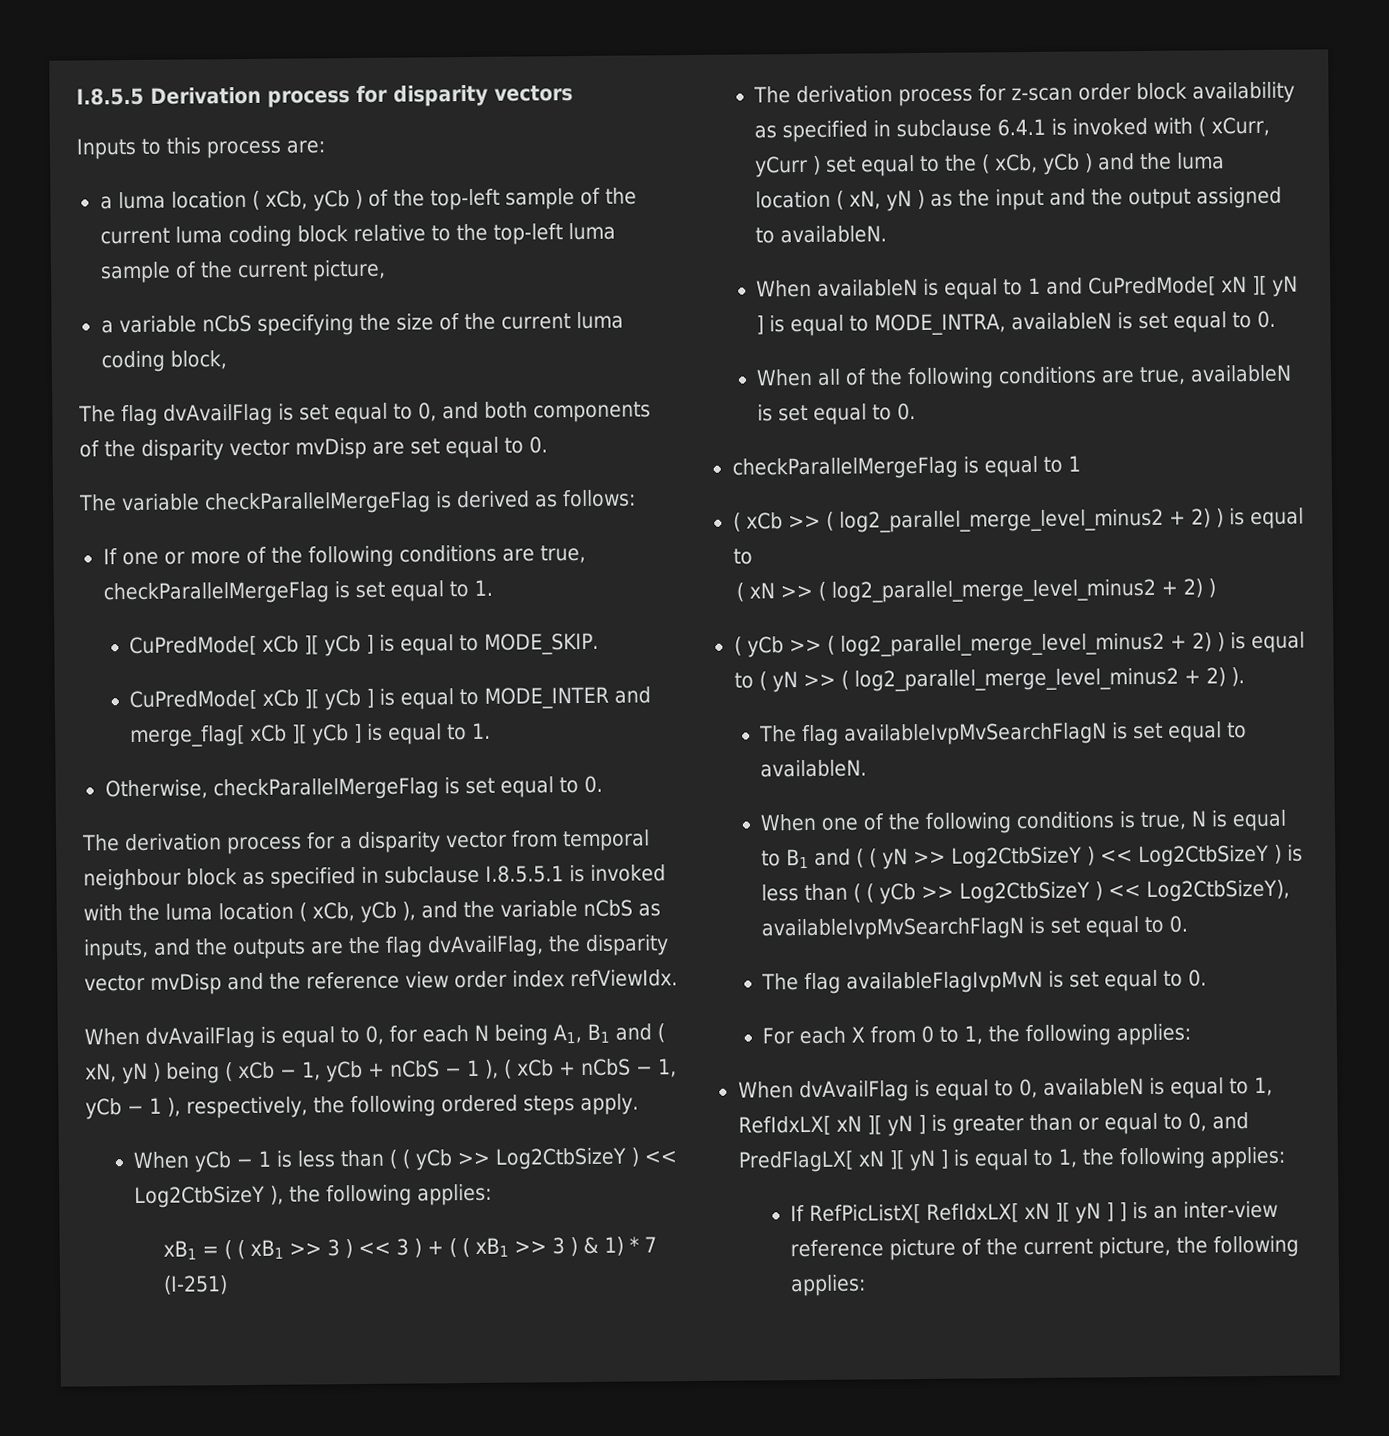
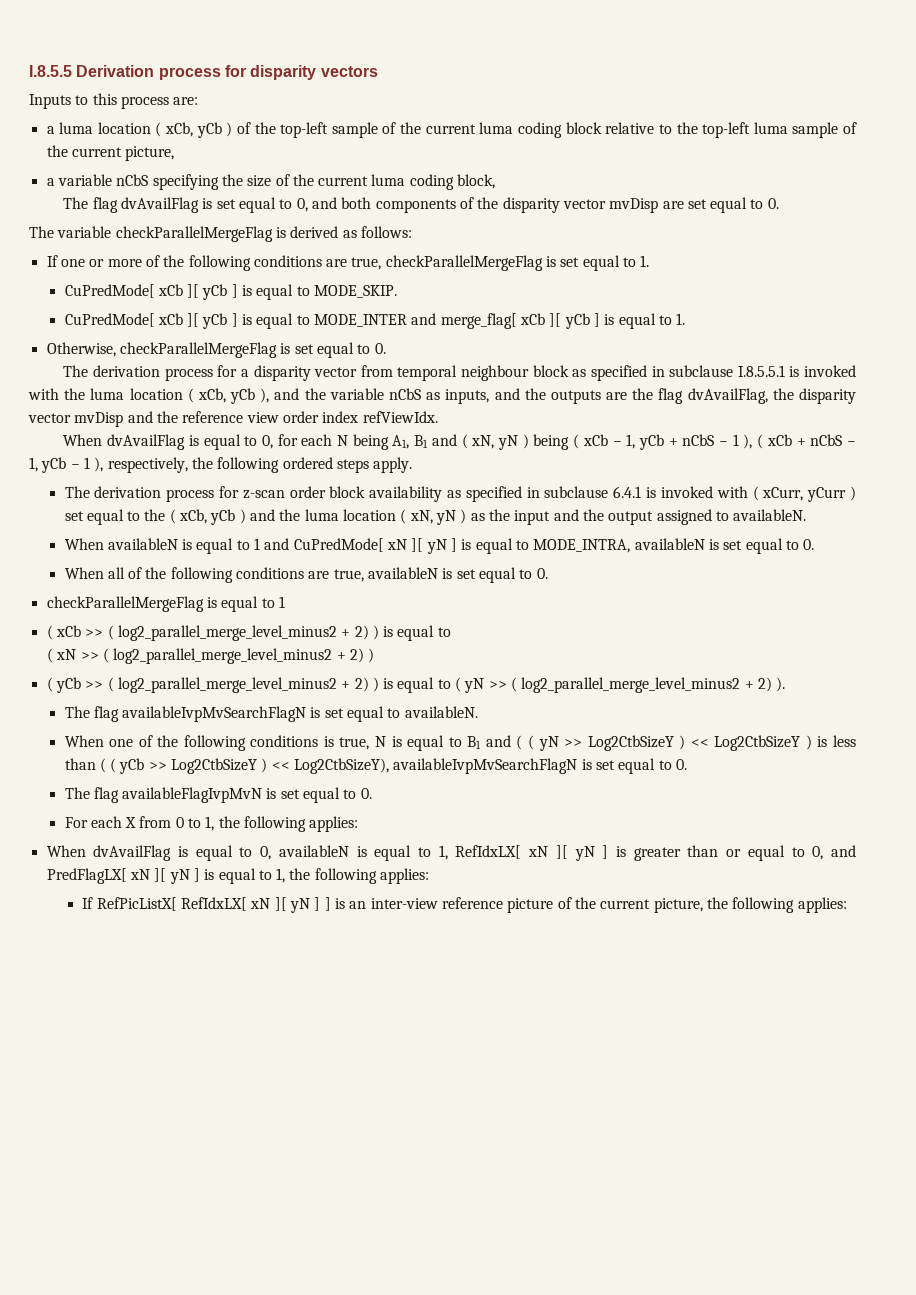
[133,1147,678,1173] [134,1183,493,1209] [163,1236,658,1260] [163,1275,229,1295] // When yCb − 1 is less than ( ( yCb >> Log2CtbSizeY ) << Log2CtbSizeY ), the following applies: // xB1 = ( ( xB1 >> 3 ) << 3 ) + ( ( xB1 >> 3 ) & 1) * 7 (I-251) -> (413, 465) none

